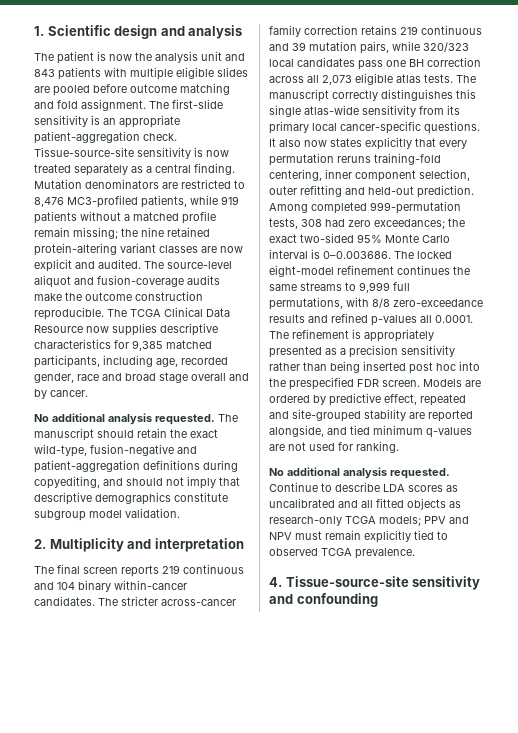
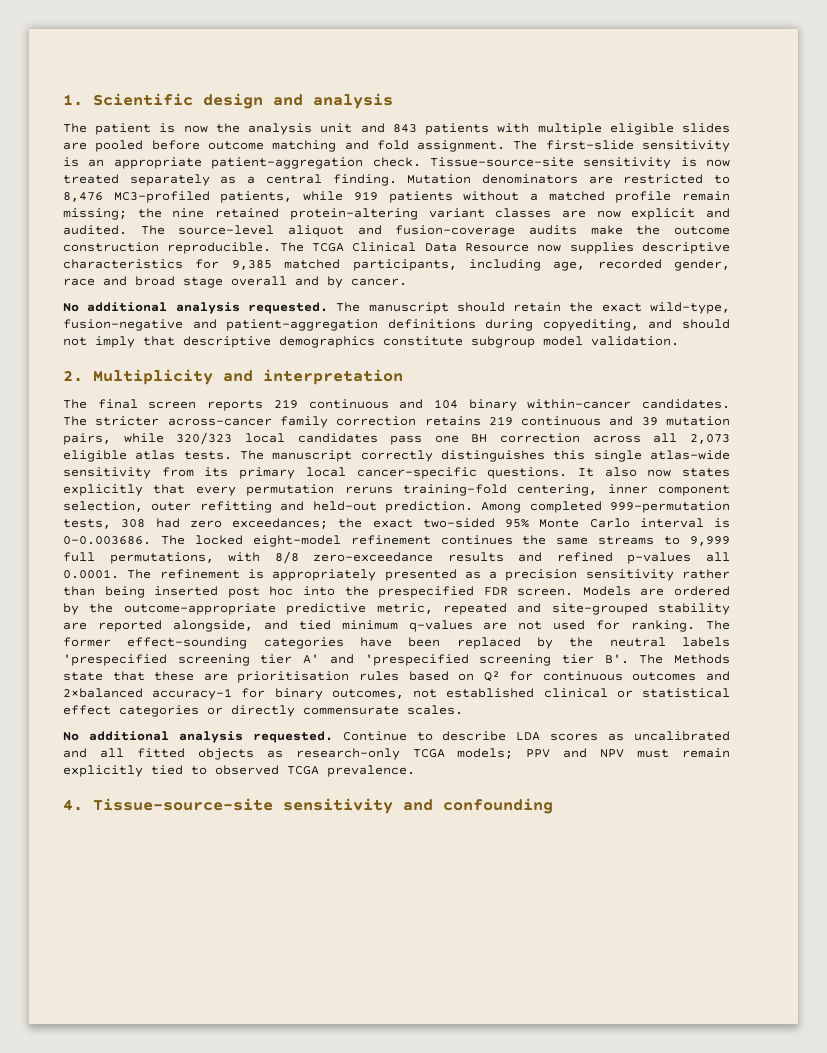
[329,393,417,406] predictive effect, -> [89,603,433,615] the outcome-appropriate predictive metric,
(399, 447) none -> [705,620,730,630] [63,637,730,649] [63,654,730,666] [63,671,730,683] [63,688,730,700] [63,705,463,717] The former effect-sounding categories have been replaced by the neutral labels 'prespecified screening tier A' and 'prespecified screening tier B'. The Methods state that these are prioritisation rules based on Q² for continuous outcomes and 2×balanced accuracy−1 for binary outcomes, not established clinical or statistical effect categories or directly commensurate scales.

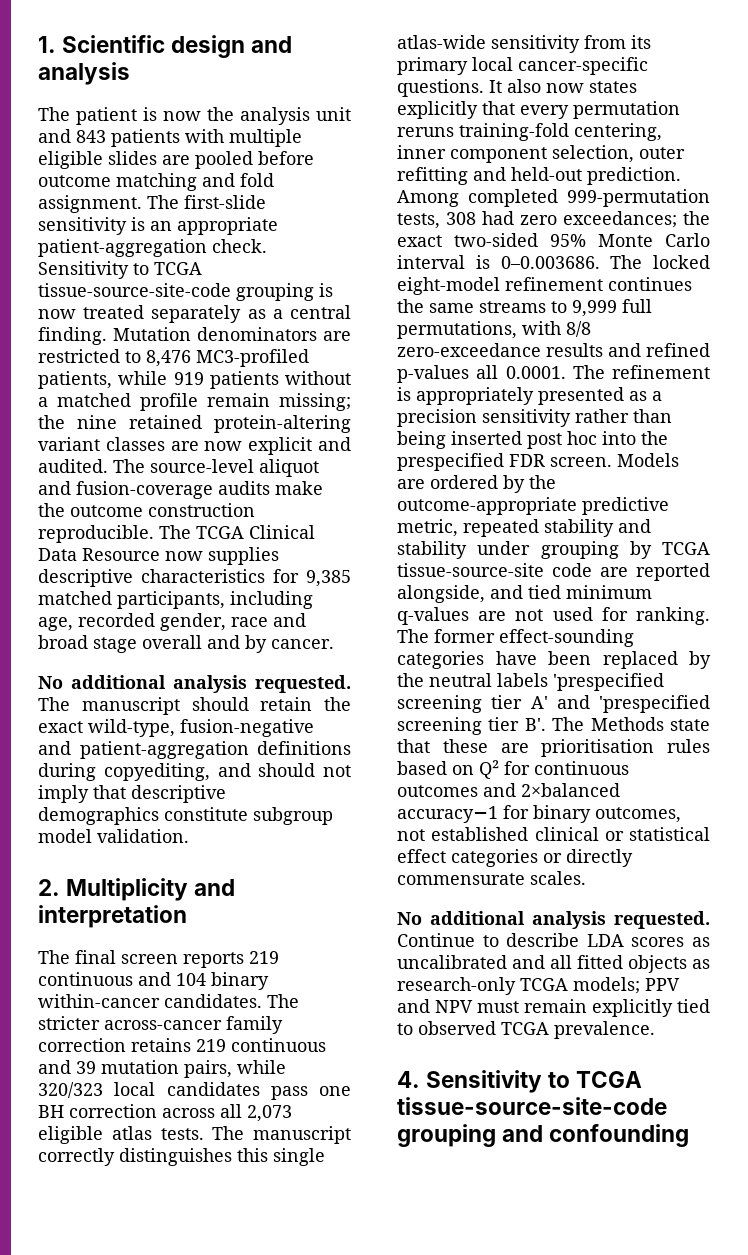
[429,157,672,169] Tissue-source-site sensitivity -> [38,261,202,279] [38,283,314,301] Sensitivity to TCGA tissue-source-site-code grouping
[517,603,730,615] and site-grouped stability -> [544,519,651,537] [397,541,710,559] [397,563,592,577] stability and stability under grouping by TCGA tissue-source-site code
[93,798,393,814] Tissue-source-site sensitivity -> [426,1070,643,1093] [397,1097,667,1115] [397,1124,496,1147] Sensitivity to TCGA tissue-source-site-code grouping

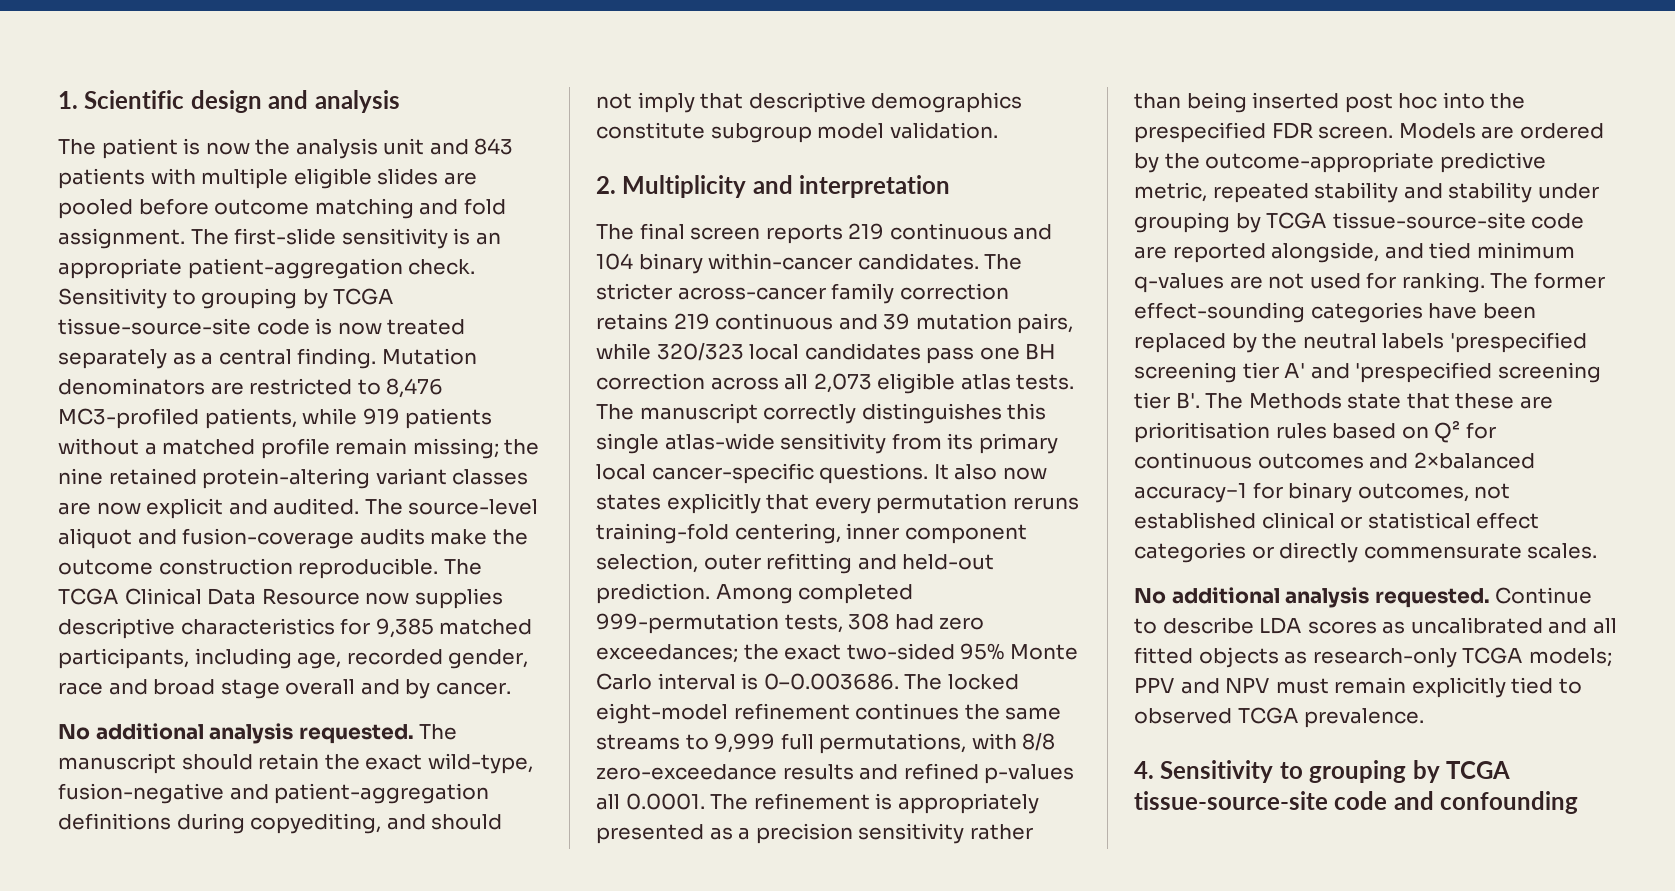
[154,262,202,275] [38,283,314,301] TCGA tissue-source-site-code grouping -> [201,288,395,309] [58,318,310,335] grouping by TCGA tissue-source-site code
[576,1071,643,1088] [397,1097,667,1115] [397,1124,496,1147] TCGA tissue-source-site-code grouping -> [1309,760,1511,783] [1134,791,1388,810] grouping by TCGA tissue-source-site code

